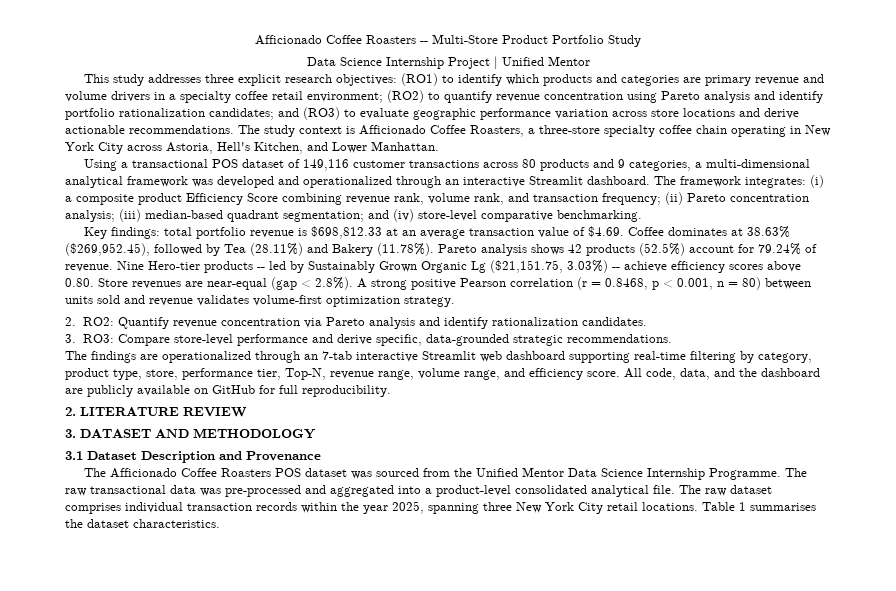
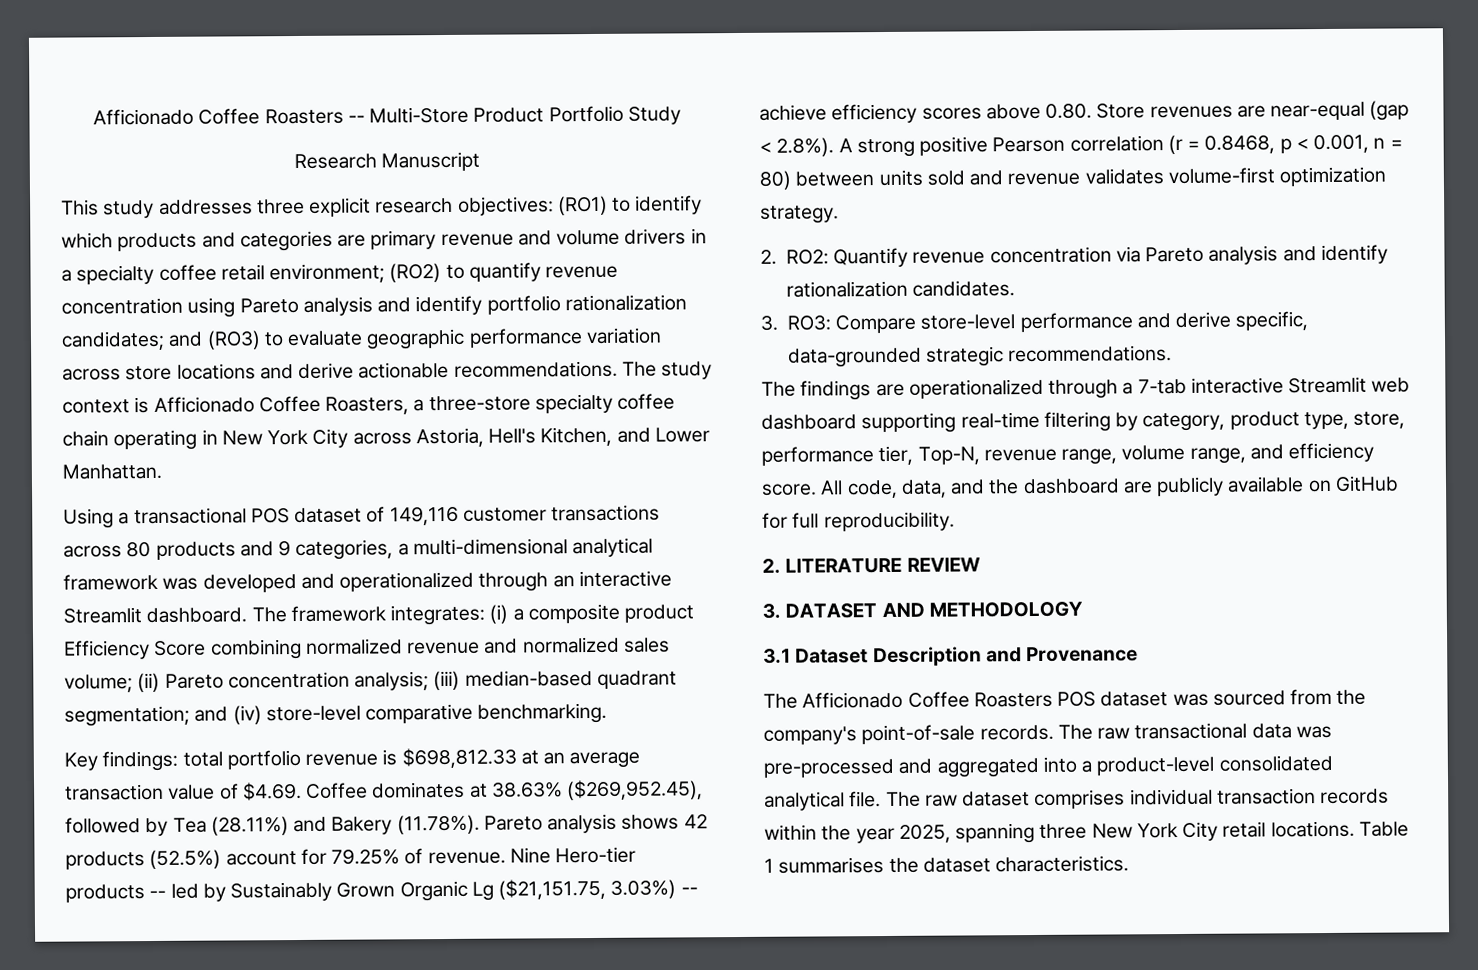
[306,56,590,70] Data Science Internship Project | Unified Mentor -> [293,151,481,172] Research Manuscript
[346,193,661,205] revenue rank, volume rank, and transaction frequency; -> [305,636,670,655] [64,674,133,693] normalized revenue and normalized sales volume;
[758,243,801,255] 79.24% -> [331,849,401,865] 79.25%
[304,354,318,360] an -> [1122,382,1134,395] a
[475,467,781,480] Unified Mentor Data Science Internship Programme. -> [763,724,1054,745] company's point-of-sale records.

